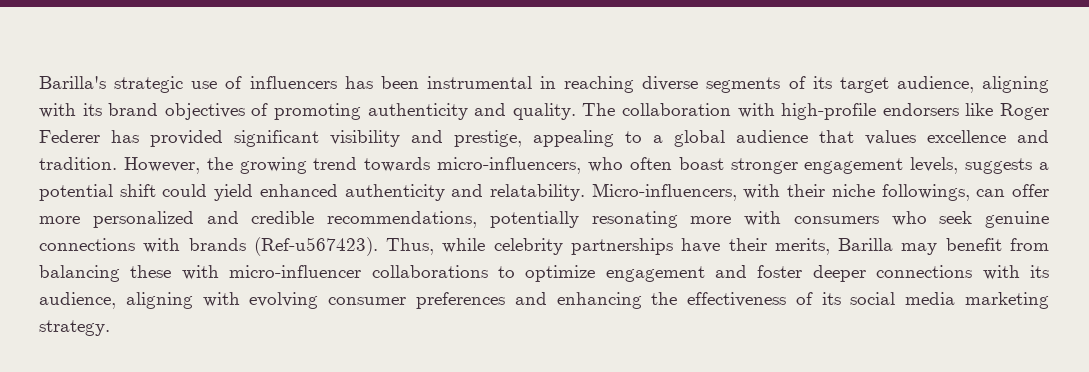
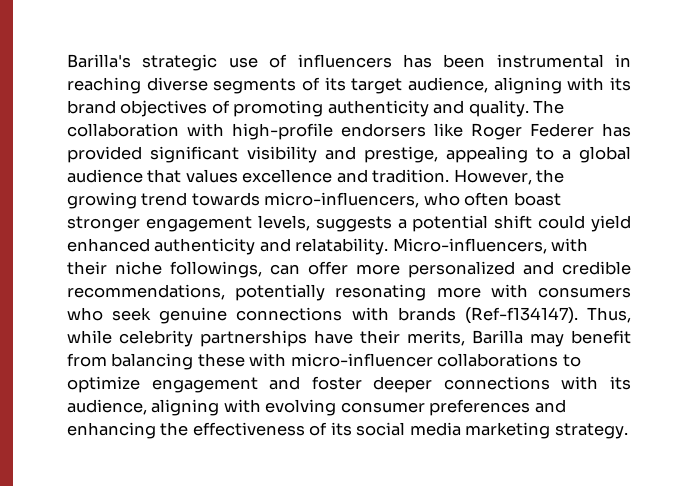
[253,237,378,256] (Ref-u567423). -> [464,307,578,324] (Ref-f134147).

